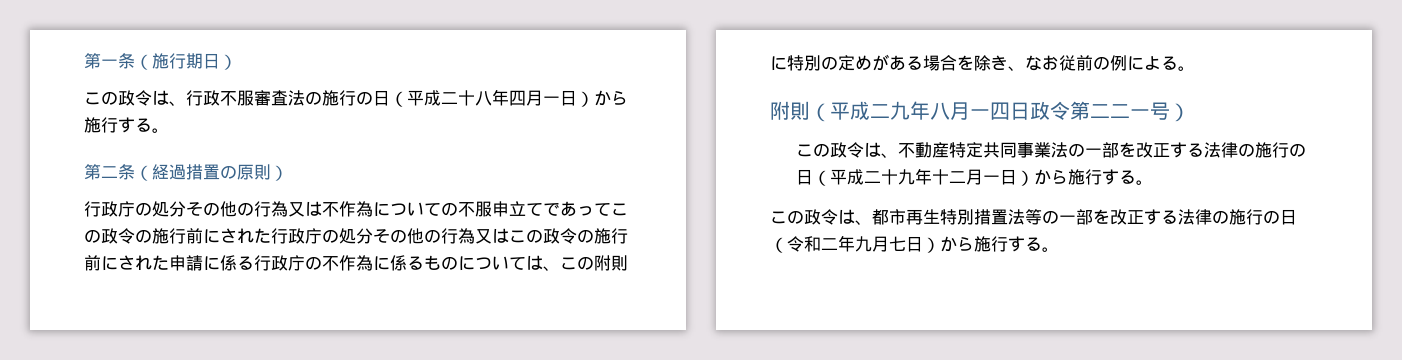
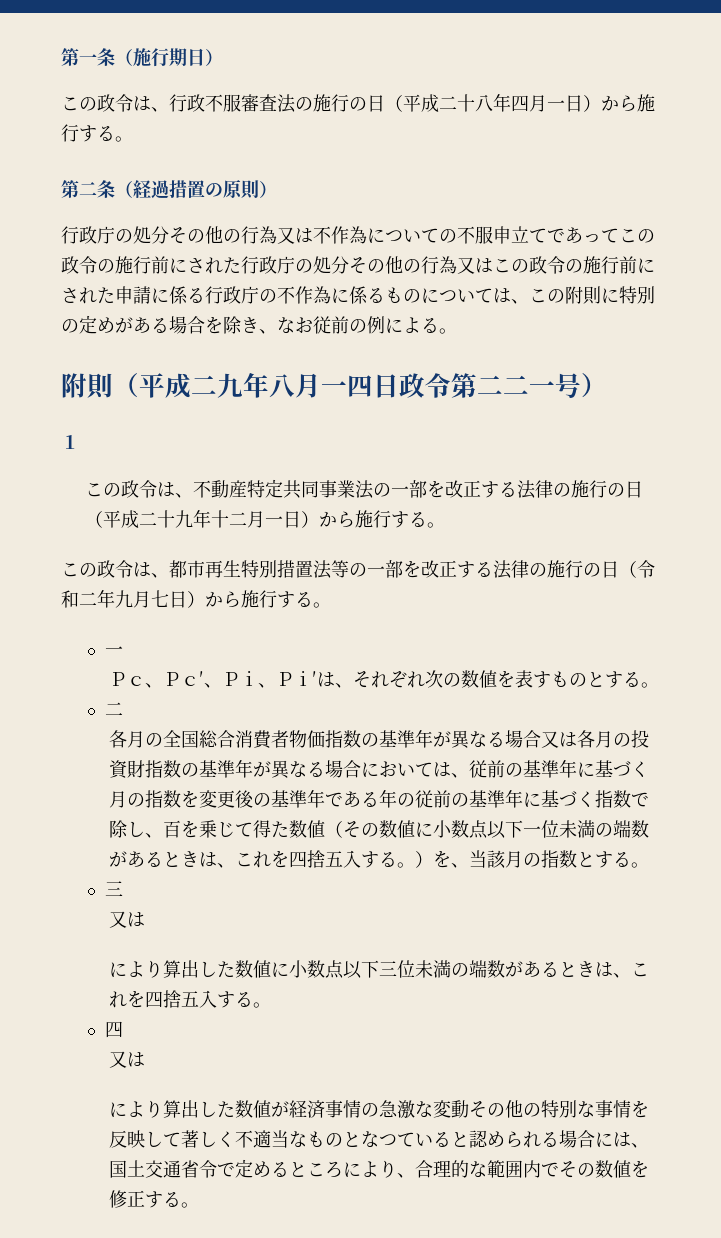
(1190, 112) none -> [61,435,79,449] // １
(1059, 249) none -> [104,646,123,656] [108,670,659,688] [104,702,123,716] [108,729,649,749] [108,759,649,779] [108,789,649,808] [108,820,649,839] [108,850,649,869] [104,881,123,896] [108,911,145,928] [108,960,649,979] [108,990,271,1008] [104,1021,123,1038] [108,1051,145,1068] [108,1100,649,1119] [108,1130,649,1148] [108,1159,649,1178] [108,1190,199,1208] // 一 // Ｐｃ、Ｐｃ′、Ｐｉ、Ｐｉ′は、それぞれ次の数値を表すものとする。 // 二 // 各月の全国総合消費者物価指数の基準年が異なる場合又は各月の投資財指数の基準年が異なる場合においては、従前の基準年に基づく月の指数を変更後の基準年である年の従前の基準年に基づく指数で除し、百を乗じて得た数値（その数値に小数点以下一位未満の端数があるときは、これを四捨五入する。）を、当該月の指数とする。 // 三 // 又は // により算出した数値に小数点以下三位未満の端数があるときは、これを四捨五入する。 // 四 // 又は // により算出した数値が経済事情の急激な変動その他の特別な事情を反映して著しく不適当なものとなつていると認められる場合には、国土交通省令で定めるところにより、合理的な範囲内でその数値を修正する。

